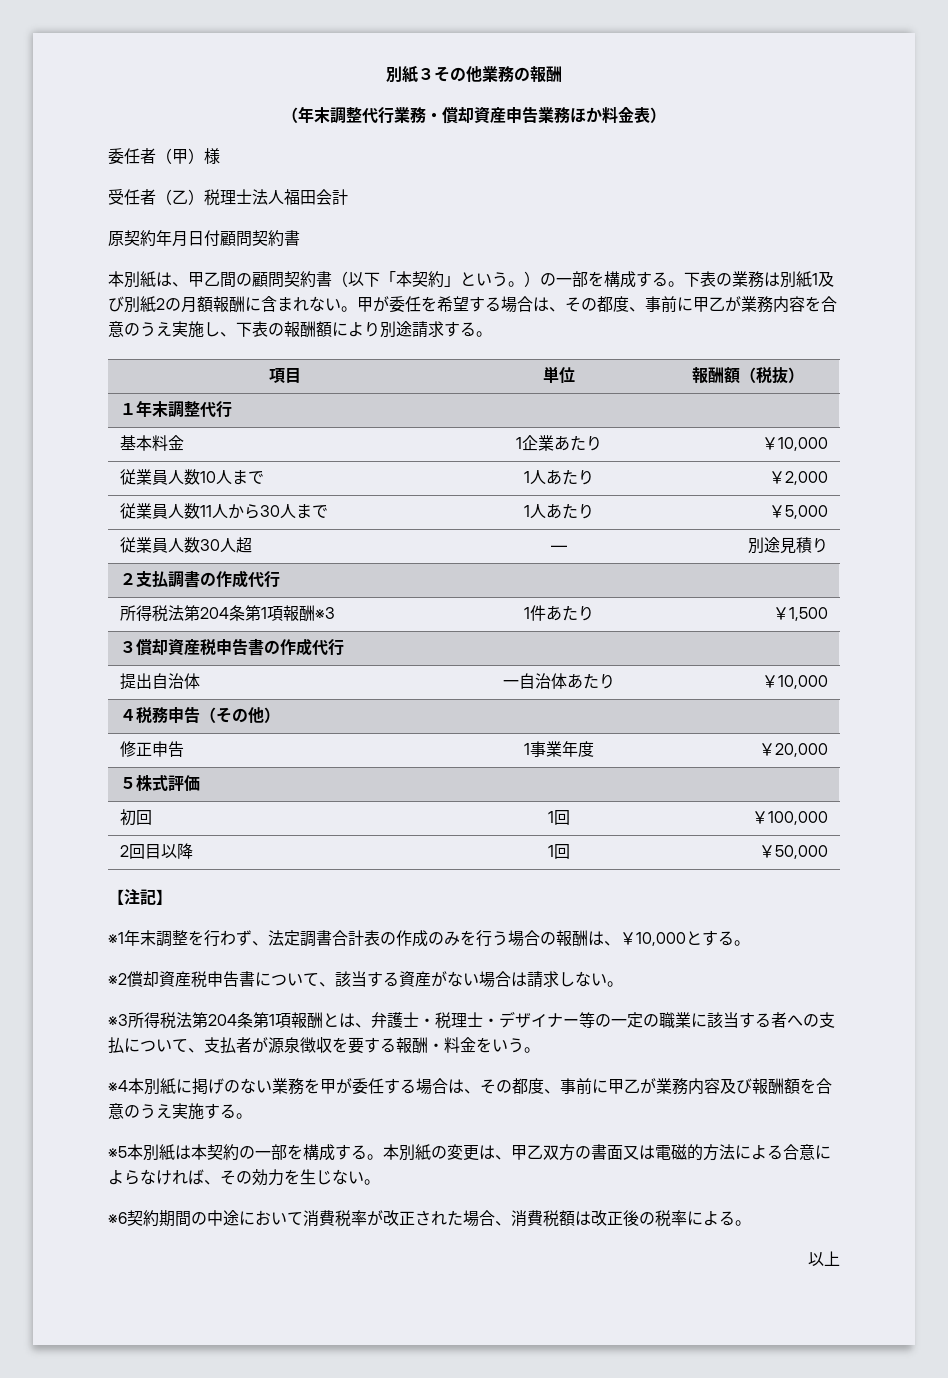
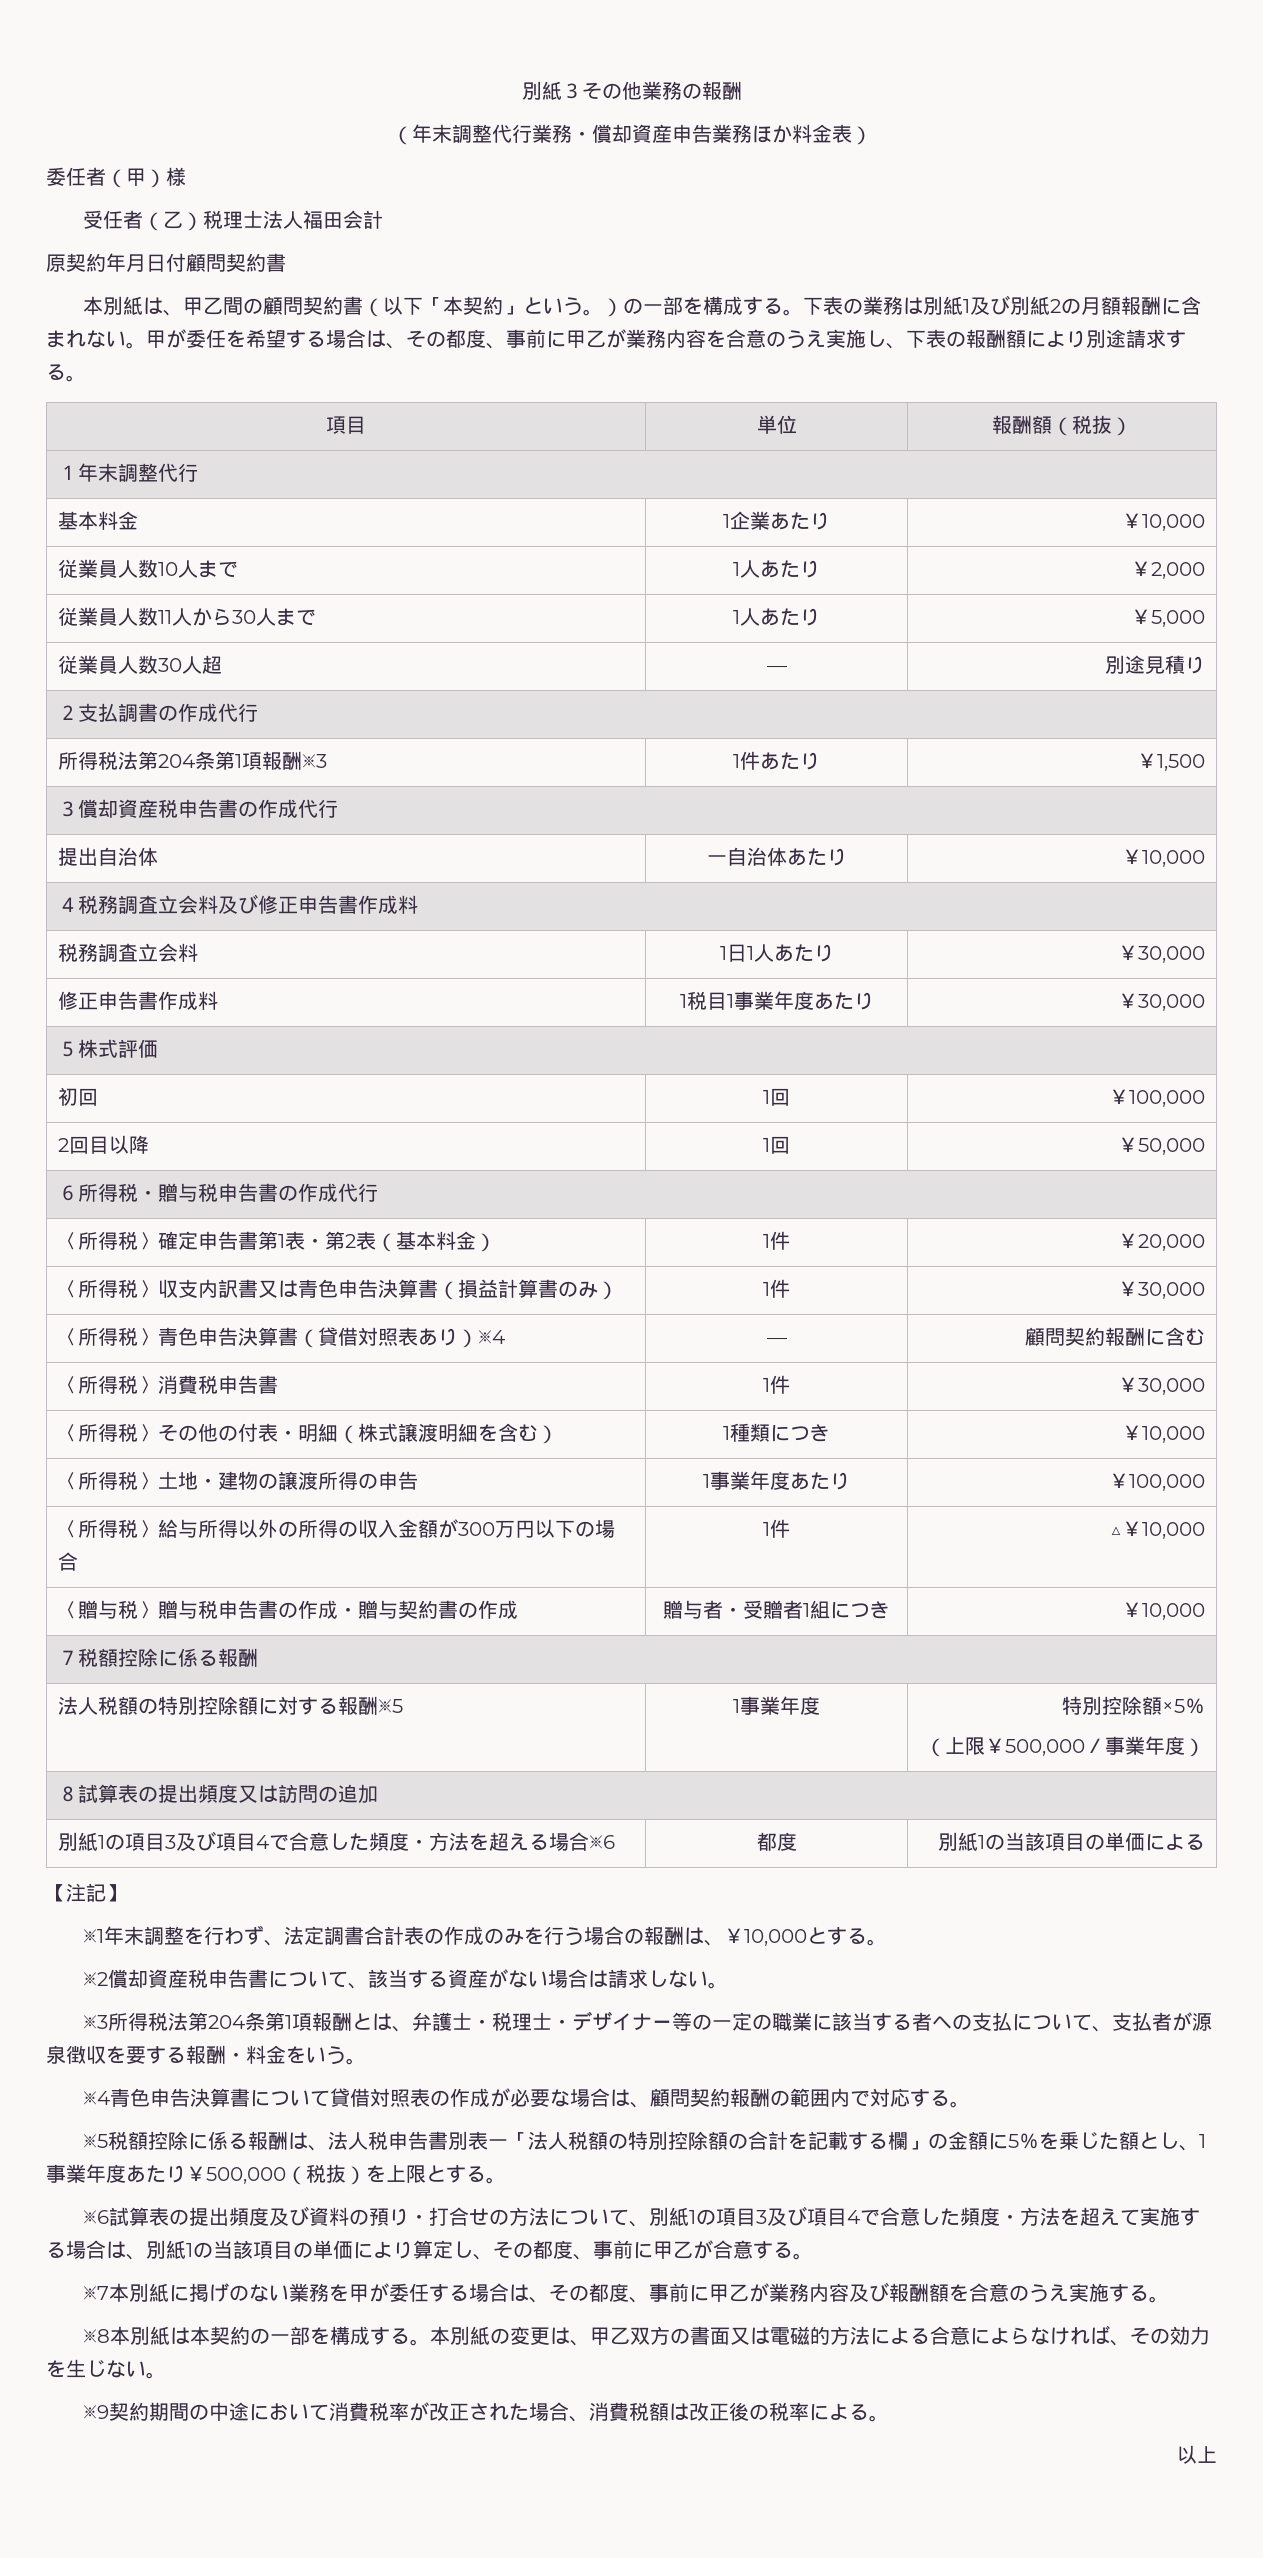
[167,707,280,724] [119,741,184,757] [523,741,594,757] [759,743,829,757] 申告（その他） // 修正申告 | 1事業年度 | ￥20,000 -> [117,894,418,914] [57,943,198,962] [719,944,834,962] [1118,945,1206,963] [57,991,218,1010] [679,991,874,1010] [1118,993,1206,1011] 調査立会料及び修正申告書作成料 // 税務調査立会料 | 1日1人あたり | ￥30,000 // 修正申告書作成料 | 1税目1事業年度あたり | ￥30,000
(829, 852) none -> [57,1183,378,1202] [57,1231,496,1252] [763,1231,790,1250] [1118,1233,1206,1251] [57,1279,618,1300] [763,1279,790,1298] [1118,1281,1206,1299] [57,1327,505,1348] [766,1338,787,1344] [1025,1327,1206,1346] [57,1375,278,1394] [763,1375,790,1394] [1118,1377,1206,1395] [57,1423,558,1444] [723,1423,830,1442] [1122,1425,1206,1443] [57,1471,418,1490] [703,1471,850,1490] [1109,1473,1206,1491] [57,1519,615,1538] [57,1552,78,1571] [763,1519,790,1538] [1110,1521,1206,1539] [57,1600,518,1619] [663,1600,890,1619] [1122,1602,1206,1620] [57,1648,258,1667] [57,1696,403,1715] [733,1696,820,1715] [1062,1696,1206,1715] [925,1736,1206,1757] [57,1784,378,1804] [57,1831,615,1851] [756,1832,797,1851] [938,1832,1206,1851] // ６所得税・贈与税申告書の作成代行 // 〈所得税〉確定申告書第1表・第2表（基本料金） | 1件 | ￥20,000 // 〈所得税〉収支内訳書又は青色申告決算書（損益計算書のみ） | 1件 | ￥30,000 // 〈所得税〉青色申告決算書（貸借対照表あり）※4 | ― | 顧問契約報酬に含む // 〈所得税〉消費税申告書 | 1件 | ￥30,000 // 〈所得税〉その他の付表・明細（株式譲渡明細を含む） | 1種類につき | ￥10,000 // 〈所得税〉土地・建物の譲渡所得の申告 | 1事業年度あたり | ￥100,000 // 〈所得税〉給与所得以外の所得の収入金額が300万円以下の場合 | 1件 | △￥10,000 // 〈贈与税〉贈与税申告書の作成・贈与契約書の作成 | 贈与者・受贈者1組につき | ￥10,000 // ７税額控除に係る報酬 // 法人税額の特別控除額に対する報酬※5 | 1事業年度 | 特別控除額×5％ // （上限￥500,000／事業年度） // ８試算表の提出頻度又は訪問の追加 // 別紙1の項目3及び項目4で合意した頻度・方法を超える場合※6 | 都度 | 別紙1の当該項目の単価による
(128, 1086) none -> [110,2088,971,2108] [83,2131,1207,2151] [46,2164,506,2185] [83,2206,1201,2227] [46,2240,813,2260] [83,2286,110,2300] 青色申告決算書について貸借対照表の作成が必要な場合は、顧問契約報酬の範囲内で対応する。 // ※5税額控除に係る報酬は、法人税申告書別表一「法人税額の特別控除額の合計を記載する欄」の金額に5％を乗じた額とし、1事業年度あたり￥500,000（税抜）を上限とする。 // ※6試算表の提出頻度及び資料の預り・打合せの方法について、別紙1の項目3及び項目4で合意した頻度・方法を超えて実施する場合は、別紙1の当該項目の単価により算定し、その都度、事前に甲乙が合意する。 // ※7
[108,1146,127,1158] ※5 -> [83,2329,111,2343] ※8
[108,1212,127,1224] ※6 -> [83,2405,110,2419] ※9

